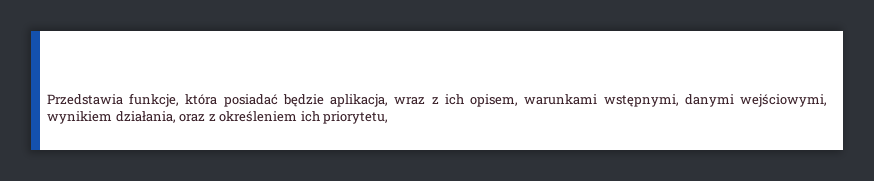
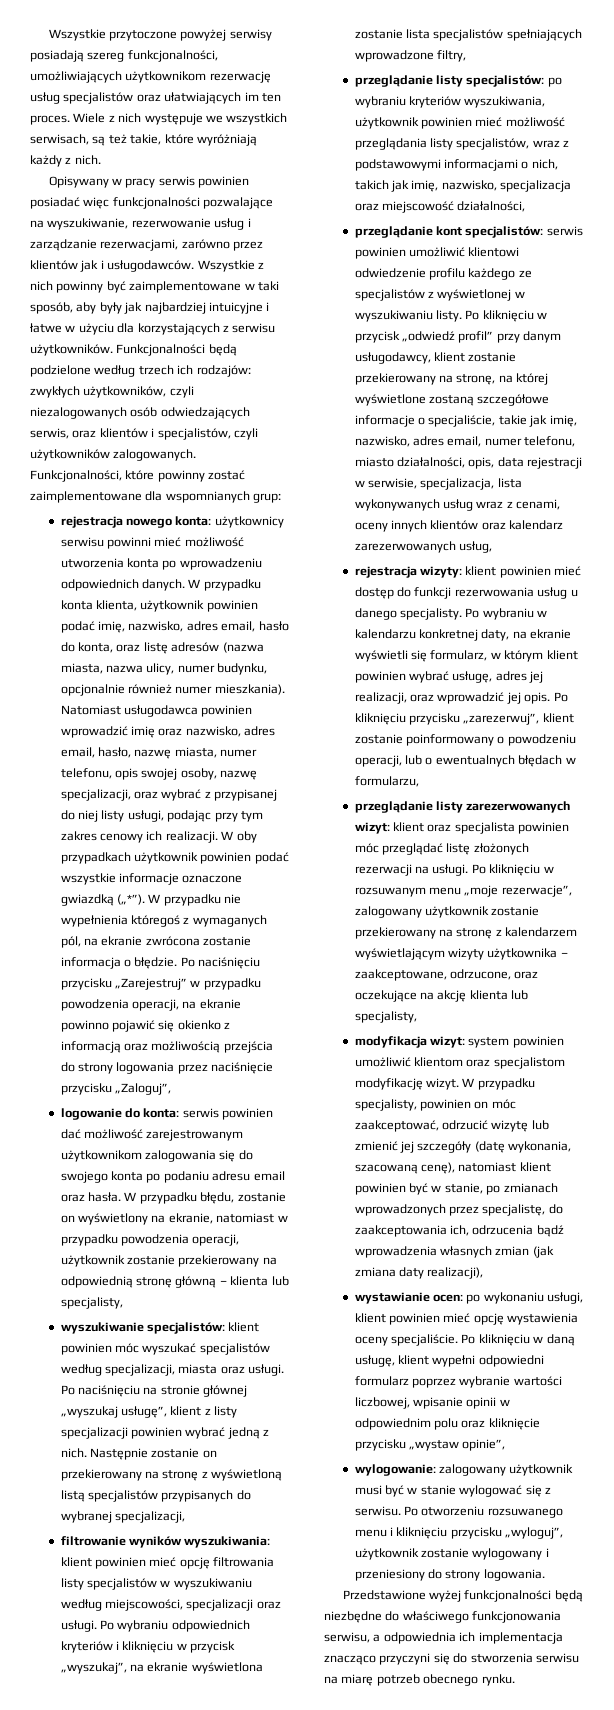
[47,93,828,107] [47,111,389,124] Przedstawia funkcje, która posiadać będzie aplikacja, wraz z ich opisem, warunkami wstępnymi, danymi wejściowymi, wynikiem działania, oraz z określeniem ich priorytetu, -> [48,29,272,41] [30,50,218,62] [30,71,271,83] [30,92,281,104] [30,113,288,125] [30,134,257,146] [30,155,101,167] [48,176,250,188] [30,197,274,209] [30,218,251,230] [30,239,264,251] [30,260,264,272] [30,281,279,293] [30,302,270,314] [30,323,276,335] [30,344,237,356] [30,365,251,377] [30,386,194,398] [30,407,250,419] [30,428,258,440] [30,449,197,461] [30,470,246,482] [30,491,282,503] [60,516,284,528] [60,537,244,549] [60,558,262,570] [60,579,261,591] [60,600,258,612] [60,621,289,633] [60,642,264,654] [60,663,268,675] [60,684,285,696] [60,705,253,717] [60,726,276,738] [60,747,258,759] [60,768,258,780] [60,789,278,801] [60,810,263,822] [60,831,257,843] [60,852,289,864] [60,873,243,885] [60,894,242,906] [60,915,267,927] [60,936,252,948] [60,957,261,969] [60,978,261,990] [60,999,241,1011] [60,1020,231,1032] [60,1041,273,1053] [60,1062,274,1074] [60,1083,172,1095] [60,1108,274,1120] [60,1129,244,1141] [60,1150,253,1162] [60,1171,285,1183] [60,1192,286,1204] [60,1213,288,1225] [60,1234,240,1246] [60,1255,277,1267] [60,1276,289,1288] [60,1297,123,1309] [60,1322,260,1334] [60,1343,270,1355] [60,1364,285,1376] [60,1385,248,1397] [60,1406,238,1418] [60,1427,270,1439] [60,1448,217,1460] [60,1469,283,1481] [60,1490,251,1502] [60,1511,186,1523] [60,1536,271,1548] [60,1557,275,1569] [60,1578,252,1590] [60,1599,281,1611] [60,1620,250,1632] [60,1641,236,1653] [60,1662,263,1674] [354,29,582,41] [354,50,467,62] [354,75,562,87] [354,96,546,108] [354,117,565,129] [354,138,570,150] [354,159,558,171] [354,180,572,192] [354,201,526,213] [354,226,583,238] [354,247,520,259] [354,268,532,280] [354,289,525,301] [354,310,548,322] [354,331,562,343] [354,352,517,364] [354,373,549,385] [354,394,550,406] [354,415,577,427] [354,436,576,447] [354,457,583,469] [354,478,522,490] [354,499,561,511] [354,520,564,532] [354,541,493,553] [354,566,582,578] [354,587,578,599] [354,608,548,620] [354,629,572,641] [354,650,578,662] [354,671,544,683] [354,692,568,704] [354,713,574,725] [354,734,576,746] [354,755,576,767] [354,776,419,787] [354,801,571,813] [354,822,570,834] [354,843,529,855] [354,864,554,876] [354,885,572,897] [354,906,540,918] [354,927,578,939] [354,948,568,960] [354,969,539,981] [354,990,529,1002] [354,1011,417,1023] [354,1036,564,1048] [354,1057,565,1069] [354,1078,535,1090] [354,1099,516,1111] [354,1120,549,1132] [354,1141,572,1153] [354,1162,551,1174] [354,1183,558,1195] [354,1204,563,1216] [354,1225,564,1237] [354,1246,554,1258] [354,1267,484,1279] [354,1292,584,1304] [354,1313,579,1325] [354,1334,575,1346] [354,1355,544,1367] [354,1376,562,1388] [354,1397,510,1409] [354,1418,540,1430] [354,1439,506,1451] [354,1464,574,1476] [354,1485,551,1497] [354,1506,563,1518] [354,1527,564,1539] [354,1548,549,1560] [354,1569,545,1581] [342,1590,583,1602] [324,1611,562,1623] [324,1632,563,1644] [324,1653,579,1665] [324,1674,515,1686] Wszystkie przytoczone powyżej serwisy posiadają szereg funkcjonalności, umożliwiających użytkownikom rezerwację usług specjalistów oraz ułatwiających im ten proces. Wiele z nich występuje we wszystkich serwisach, są też takie, które wyróżniają każdy z nich. // Opisywany w pracy serwis powinien posiadać więc funkcjonalności pozwalające na wyszukiwanie, rezerwowanie usług i zarządzanie rezerwacjami, zarówno przez klientów jak i usługodawców. Wszystkie z nich powinny być zaimplementowane w taki sposób, aby były jak najbardziej intuicyjne i łatwe w użyciu dla korzystających z serwisu użytkowników. Funkcjonalności będą podzielone według trzech ich rodzajów: zwykłych użytkowników, czyli niezalogowanych osób odwiedzających serwis, oraz klientów i specjalistów, czyli użytkowników zalogowanych. Funkcjonalności, które powinny zostać zaimplementowane dla wspomnianych grup: // rejestracja nowego konta: użytkownicy serwisu powinni mieć możliwość utworzenia konta po wprowadzeniu odpowiednich danych. W przypadku konta klienta, użytkownik powinien podać imię, nazwisko, adres email, hasło do konta, oraz listę adresów (nazwa miasta, nazwa ulicy, numer budynku, opcjonalnie również numer mieszkania). Natomiast usługodawca powinien wprowadzić imię oraz nazwisko, adres email, hasło, nazwę miasta, numer telefonu, opis swojej osoby, nazwę specjalizacji, oraz wybrać z przypisanej do niej listy usługi, podając przy tym zakres cenowy ich realizacji. W oby przypadkach użytkownik powinien podać wszystkie informacje oznaczone gwiazdką („*”). W przypadku nie wypełnienia któregoś z wymaganych pól, na ekranie zwrócona zostanie informacja o błędzie. Po naciśnięciu przycisku „Zarejestruj” w przypadku powodzenia operacji, na ekranie powinno pojawić się okienko z informacją oraz możliwością przejścia do strony logowania przez naciśnięcie przycisku „Zaloguj”, // logowanie do konta: serwis powinien dać możliwość zarejestrowanym użytkownikom zalogowania się do swojego konta po podaniu adresu email oraz hasła. W przypadku błędu, zostanie on wyświetlony na ekranie, natomiast w przypadku powodzenia operacji, użytkownik zostanie przekierowany na odpowiednią stronę główną – klienta lub specjalisty, // wyszukiwanie specjalistów: klient powinien móc wyszukać specjalistów według specjalizacji, miasta oraz usługi. Po naciśnięciu na stronie głównej „wyszukaj usługę”, klient z listy specjalizacji powinien wybrać jedną z nich. Następnie zostanie on przekierowany na stronę z wyświetloną listą specjalistów przypisanych do wybranej specjalizacji, // filtrowanie wyników wyszukiwania: klient powinien mieć opcję filtrowania listy specjalistów w wyszukiwaniu według miejscowości, specjalizacji oraz usługi. Po wybraniu odpowiednich kryteriów i kliknięciu w przycisk „wyszukaj”, na ekranie wyświetlona zostanie lista specjalistów spełniających wprowadzone filtry, // przeglądanie listy specjalistów: po wybraniu kryteriów wyszukiwania, użytkownik powinien mieć możliwość przeglądania listy specjalistów, wraz z podstawowymi informacjami o nich, takich jak imię, nazwisko, specjalizacja oraz miejscowość działalności, // przeglądanie kont specjalistów: serwis powinien umożliwić klientowi odwiedzenie profilu każdego ze specjalistów z wyświetlonej w wyszukiwaniu listy. Po kliknięciu w przycisk „odwiedź profil” przy danym usługodawcy, klient zostanie przekierowany na stronę, na której wyświetlone zostaną szczegółowe informacje o specjaliście, takie jak imię, nazwisko, adres email, numer telefonu, miasto działalności, opis, data rejestracji w serwisie, specjalizacja, lista wykonywanych usług wraz z cenami, oceny innych klientów oraz kalendarz zarezerwowanych usług, // rejestracja wizyty: klient powinien mieć dostęp do funkcji rezerwowania usług u danego specjalisty. Po wybraniu w kalendarzu konkretnej daty, na ekranie wyświetli się formularz, w którym klient powinien wybrać usługę, adres jej realizacji, oraz wprowadzić jej opis. Po kliknięciu przycisku „zarezerwuj”, klient zostanie poinformowany o powodzeniu operacji, lub o ewentualnych błędach w formularzu, // przeglądanie listy zarezerwowanych wizyt: klient oraz specjalista powinien móc przeglądać listę złożonych rezerwacji na usługi. Po kliknięciu w rozsuwanym menu „moje rezerwacje”, zalogowany użytkownik zostanie przekierowany na stronę z kalendarzem wyświetlającym wizyty użytkownika – zaakceptowane, odrzucone, oraz oczekujące na akcję klienta lub specjalisty, // modyfikacja wizyt: system powinien umożliwić klientom oraz specjalistom modyfikację wizyt. W przypadku specjalisty, powinien on móc zaakceptować, odrzucić wizytę lub zmienić jej szczegóły (datę wykonania, szacowaną cenę), natomiast klient powinien być w stanie, po zmianach wprowadzonych przez specjalistę, do zaakceptowania ich, odrzucenia bądź wprowadzenia własnych zmian (jak zmiana daty realizacji), // wystawianie ocen: po wykonaniu usługi, klient powinien mieć opcję wystawienia oceny specjaliście. Po kliknięciu w daną usługę, klient wypełni odpowiedni formularz poprzez wybranie wartości liczbowej, wpisanie opinii w odpowiednim polu oraz kliknięcie przycisku „wystaw opinie”, // wylogowanie: zalogowany użytkownik musi być w stanie wylogować się z serwisu. Po otworzeniu rozsuwanego menu i kliknięciu przycisku „wyloguj”, użytkownik zostanie wylogowany i przeniesiony do strony logowania. // Przedstawione wyżej funkcjonalności będą niezbędne do właściwego funkcjonowania serwisu, a odpowiednia ich implementacja znacząco przyczyni się do stworzenia serwisu na miarę potrzeb obecnego rynku.

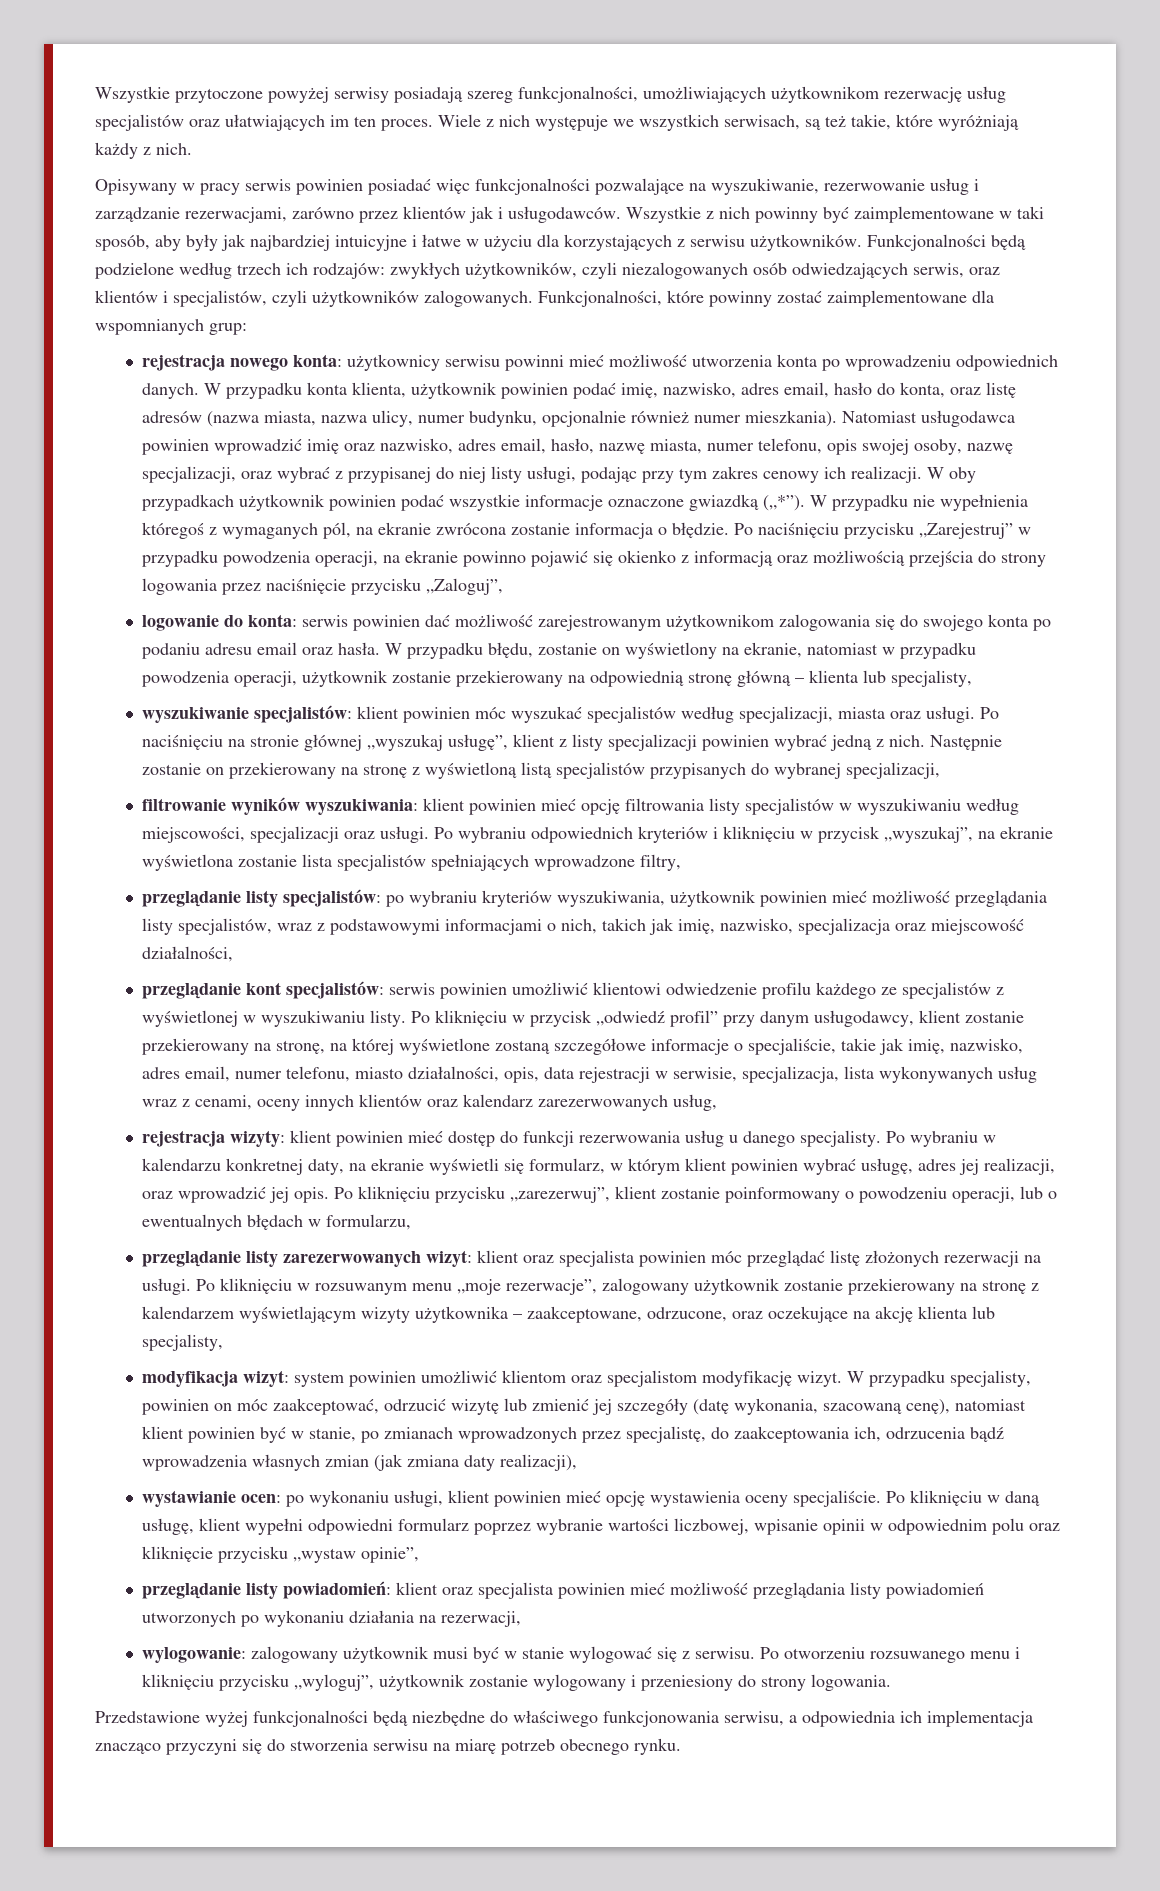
(506, 1445) none -> [142,1581,985,1599] [142,1610,522,1627] // przeglądanie listy powiadomień: klient oraz specjalista powinien mieć możliwość przeglądania listy powiadomień utworzonych po wykonaniu działania na rezerwacji,

